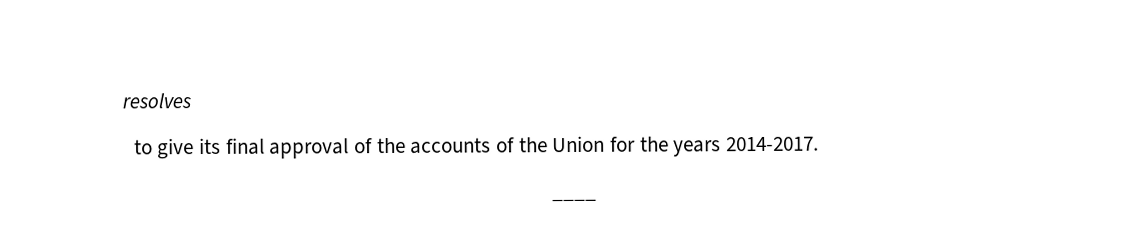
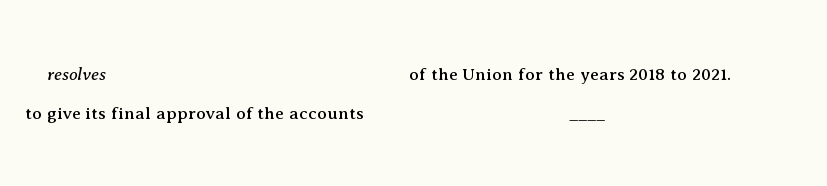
[725,136,819,152] 2014-2017. -> [629,69,731,80] 2018 to 2021.

